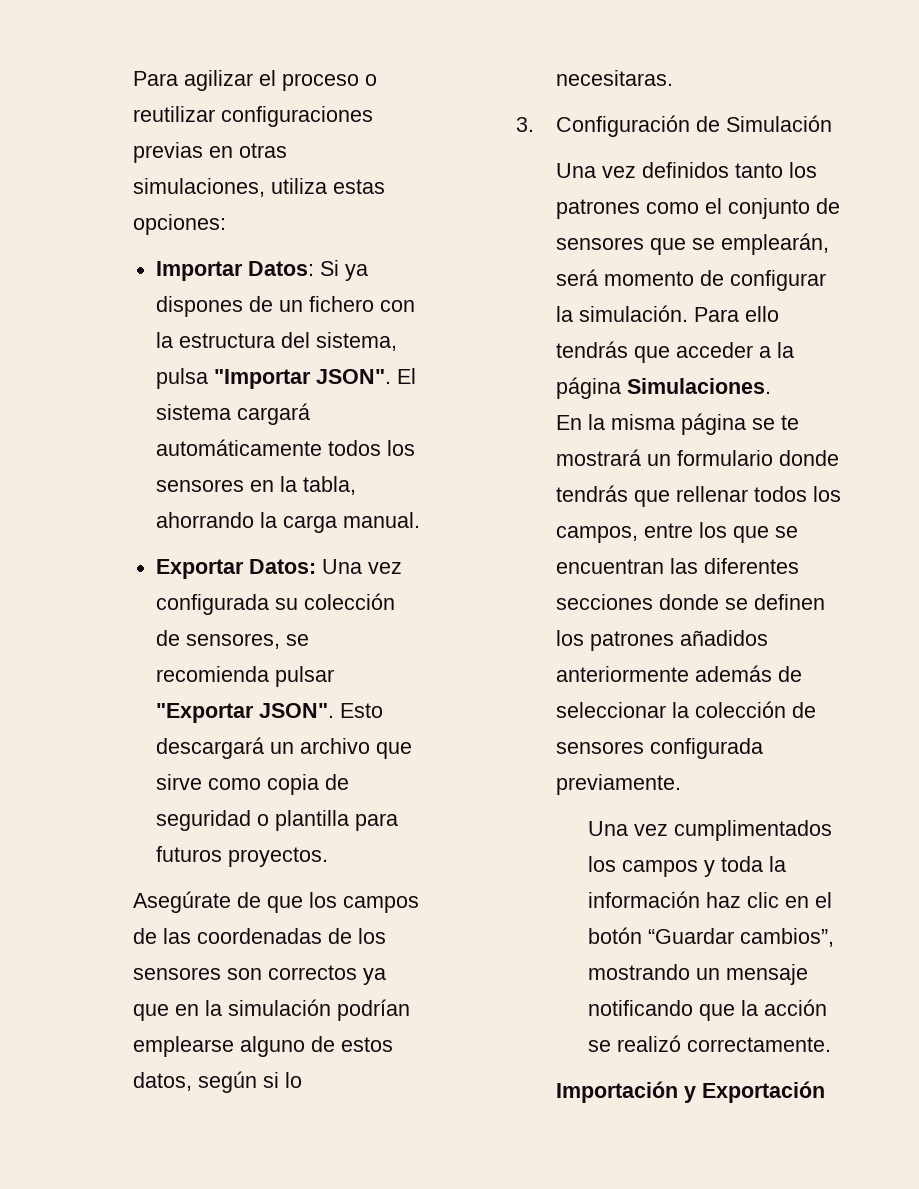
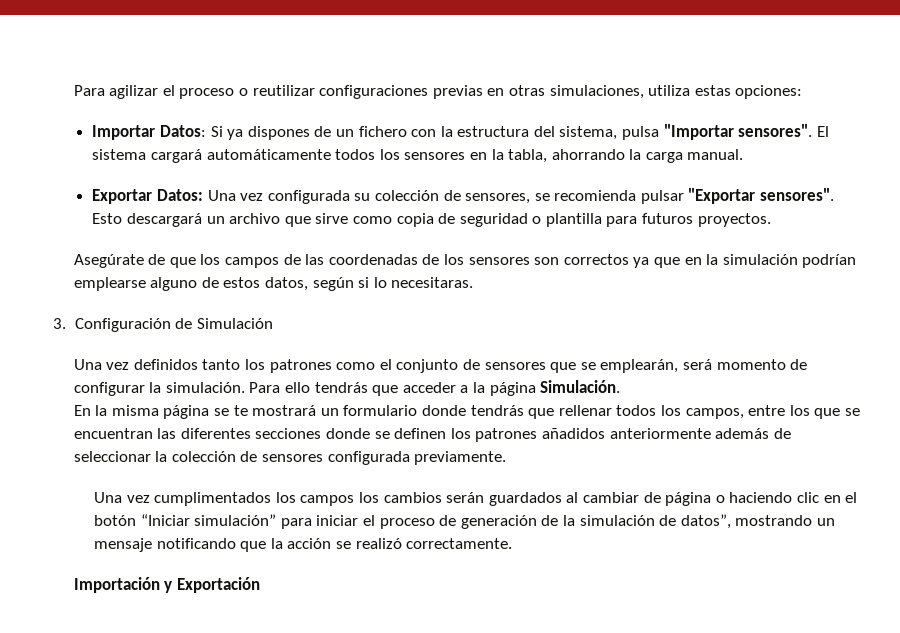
[316,369,392,384] JSON". -> [738,124,813,137] sensores".
[259,703,335,718] JSON". -> [760,188,835,201] sensores".
[626,378,771,394] Simulaciones. -> [540,380,621,393] Simulación.
[704,856,786,877] [588,891,832,908] [588,927,834,947] y toda la información haz clic en el botón “Guardar cambios”, -> [359,492,858,506] [94,514,731,529] los cambios serán guardados al cambiar de página o haciendo clic en el botón “Iniciar simulación” para iniciar el proceso de generación de la simulación de datos”,

